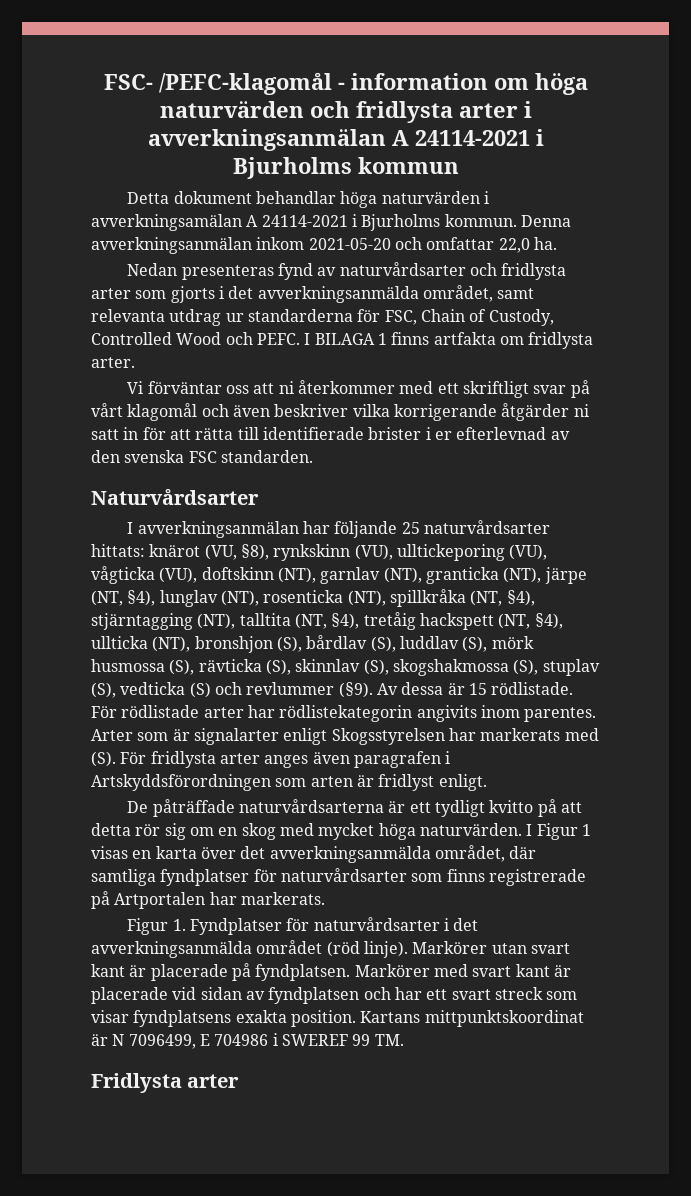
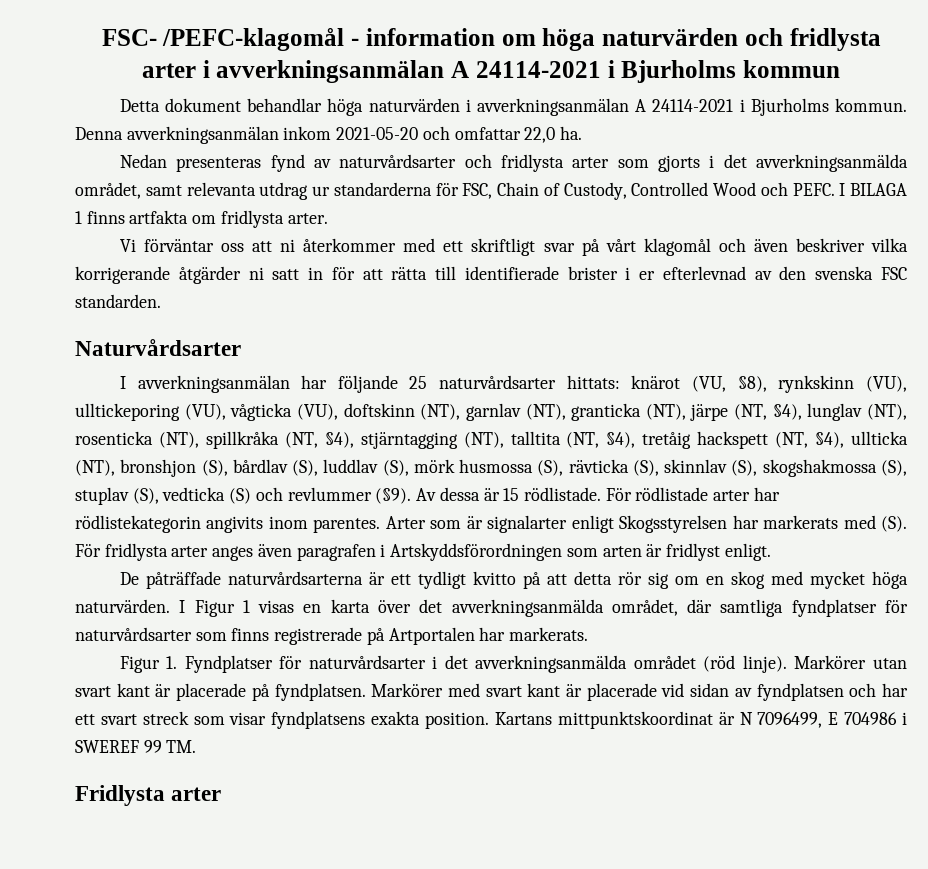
[91,214,242,231] avverkningsamälan -> [477,98,630,116] avverkningsanmälan

